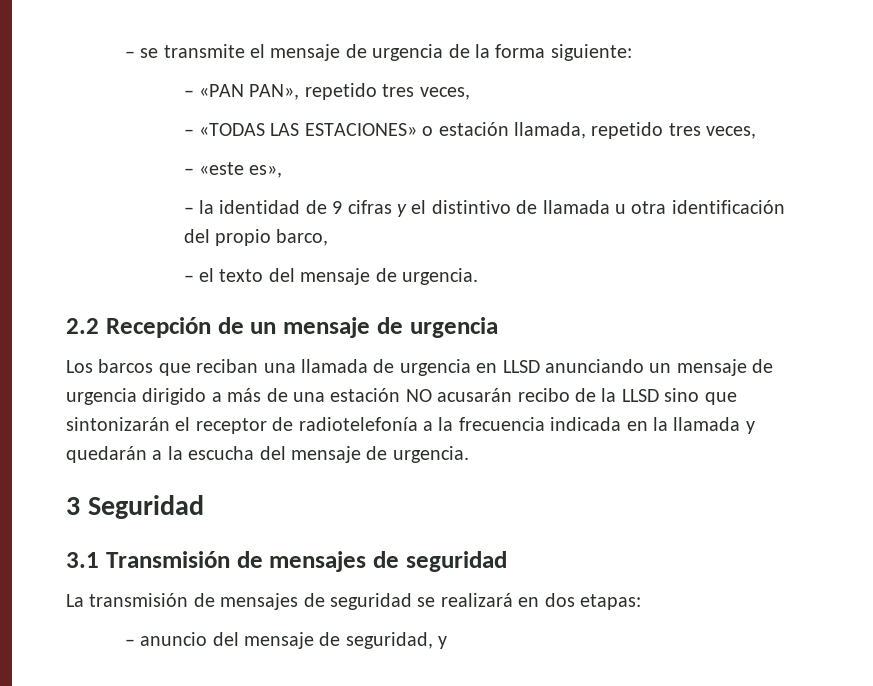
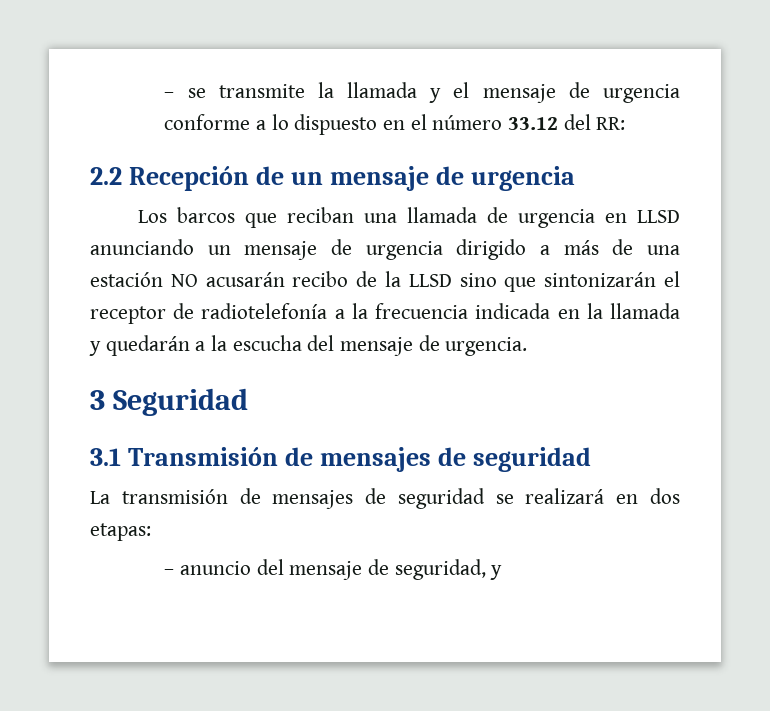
(245, 51) none -> [317,82,442,103] la llamada y
[448,44,632,61] [183,83,470,100] [183,122,757,139] [183,162,283,178] [183,200,785,217] [183,229,329,246] [183,268,479,285] de la forma siguiente: // – «PAN PAN», repetido tres veces, // – «TODAS LAS ESTACIONES» o estación llamada, repetido tres veces, // – «este es», // – la identidad de 9 cifras y el distintivo de llamada u otra identificación del propio barco, // – el texto del mensaje de urgencia. -> [164,114,626,135] conforme a lo dispuesto en el número 33.12 del RR:

